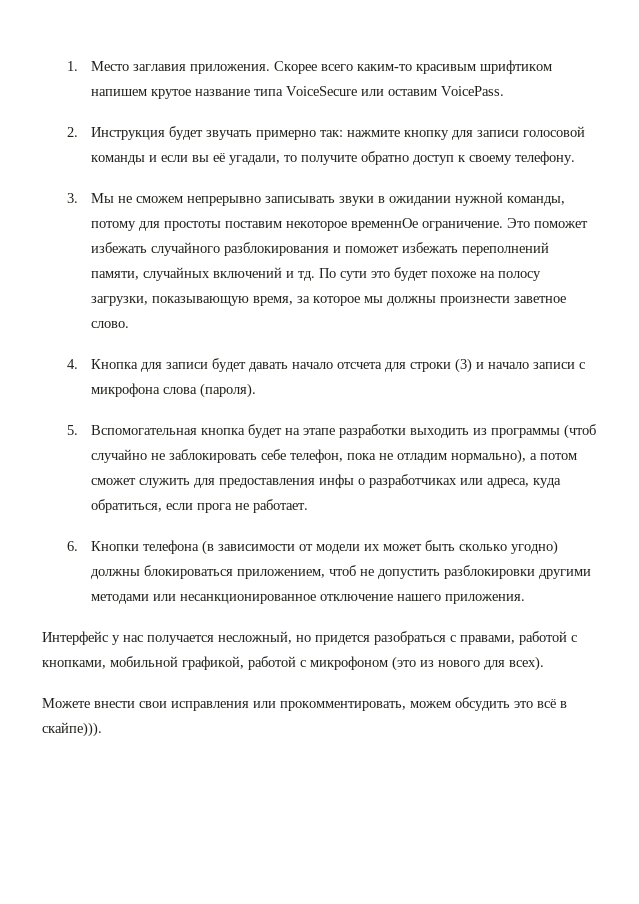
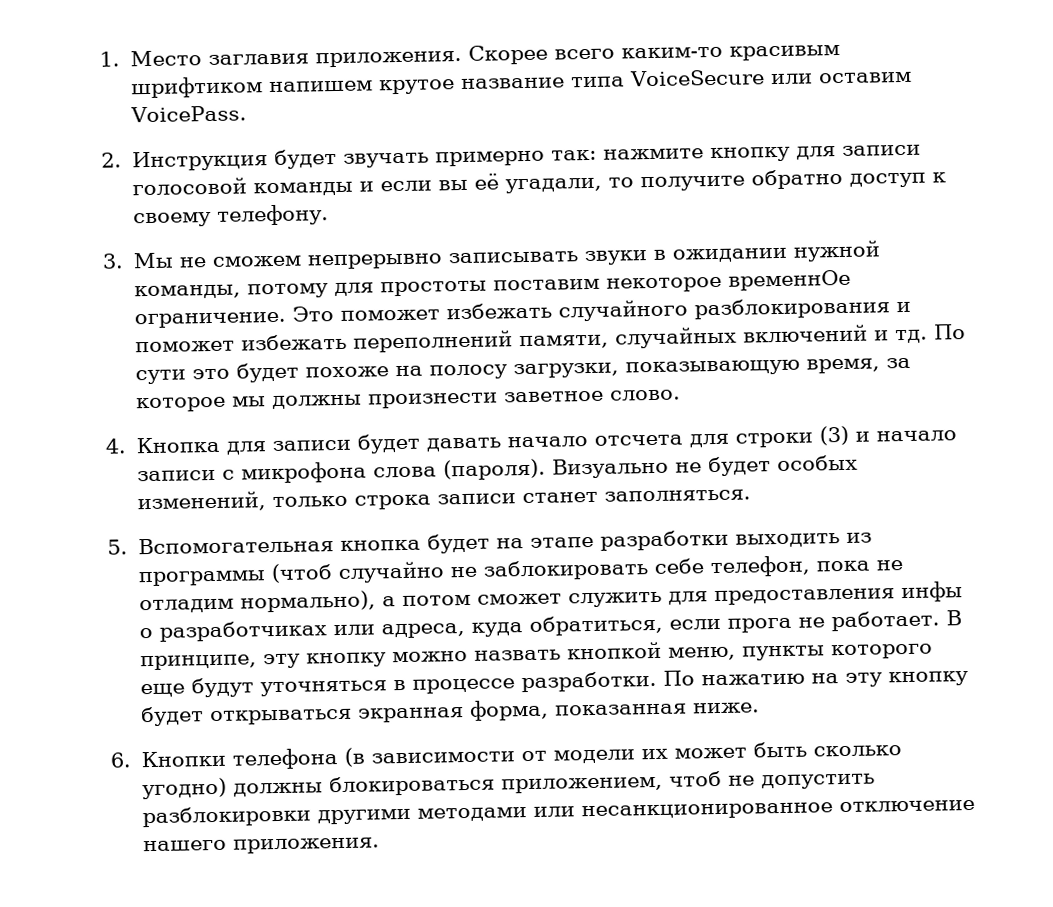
(257, 390) none -> [551,454,858,479] [136,489,751,513] Визуально не будет особых изменений, только строка записи станет заполняться.
(309, 506) none -> [945,610,962,626] [139,641,933,671] [139,670,969,698] [139,699,760,727] В принципе, эту кнопку можно назвать кнопкой меню, пункты которого еще будут уточняться в процессе разработки. По нажатию на эту кнопку будет открываться экранная форма, показанная ниже.
[42,631,577,645] [42,656,544,671] [42,697,567,711] [42,722,102,737] // Интерфейс у нас получается несложный, но придется разобраться с правами, работой с кнопками, мобильной графикой, работой с микрофоном (это из нового для всех). // Можете внести свои исправления или прокомментировать, можем обсудить это всё в скайпе))). -> (380, 845) none

